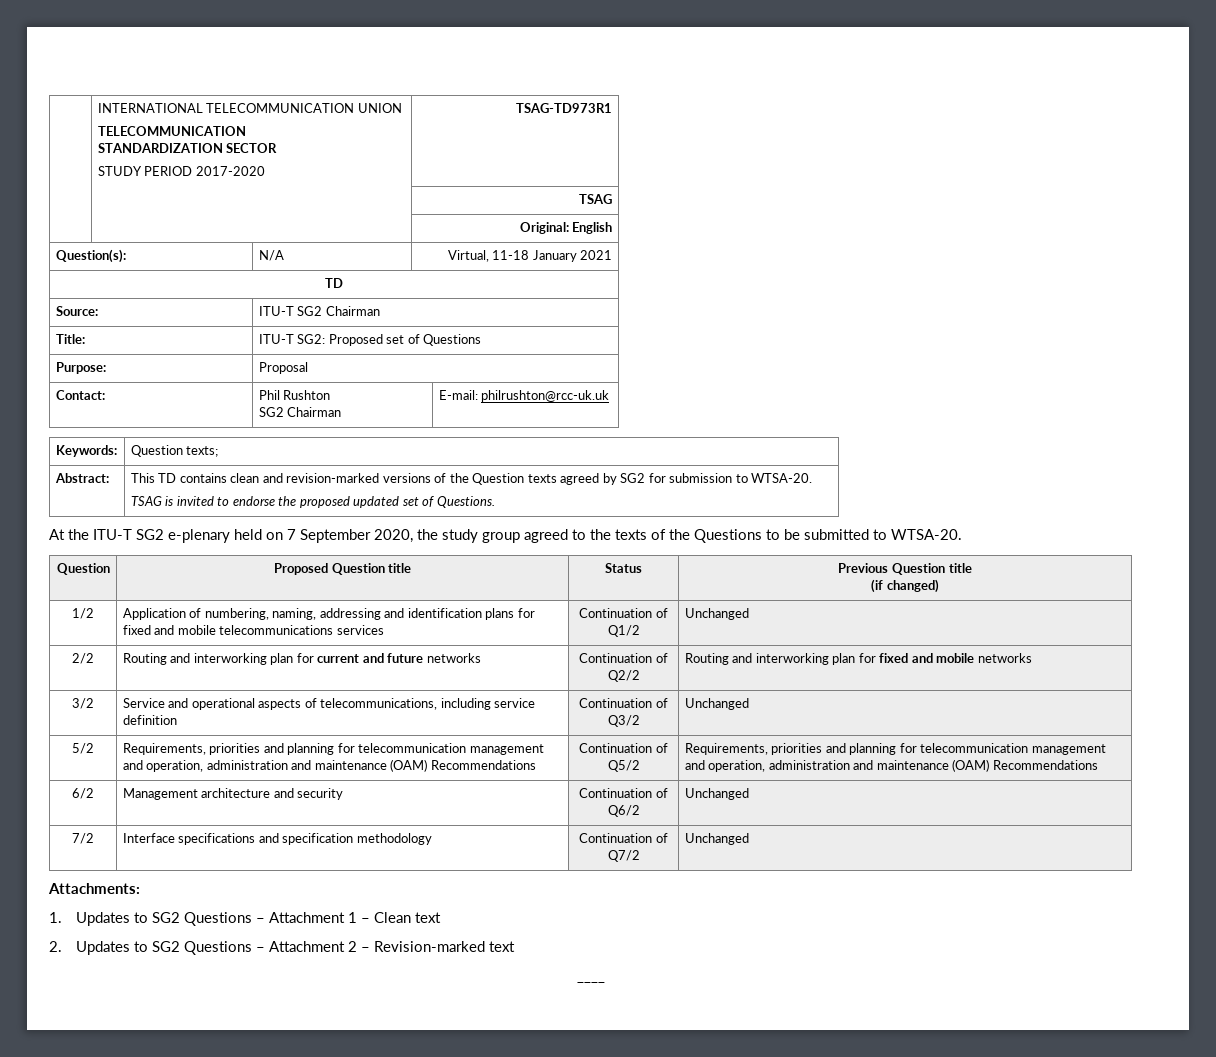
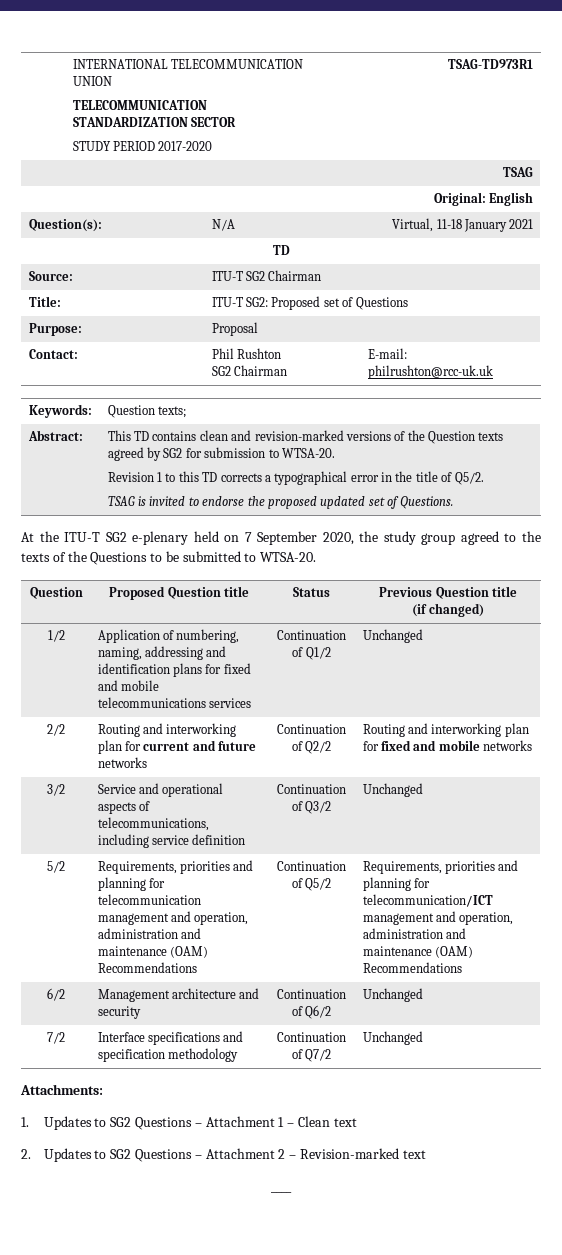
(813, 478) none -> [107,471,484,485] // Revision 1 to this TD corrects a typographical error in the title of Q5/2.
[920,743,1029,753] telecommunication -> [362,894,493,907] telecommunication/ICT

